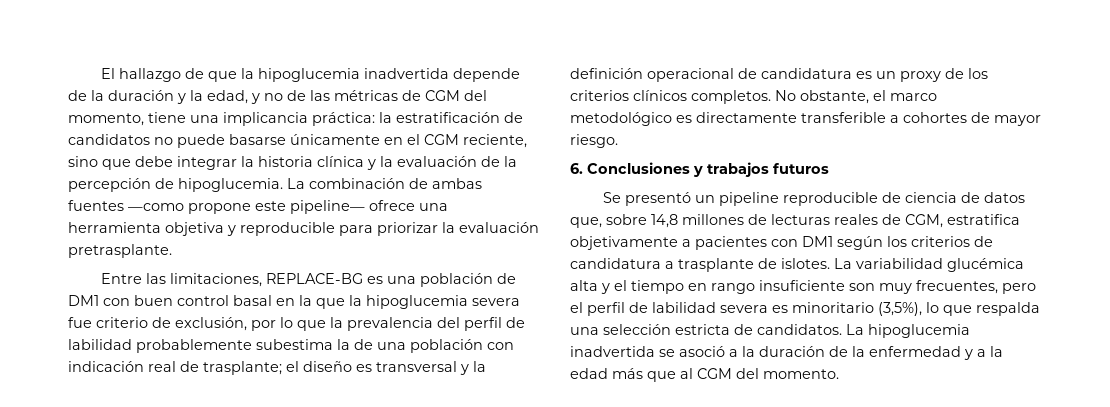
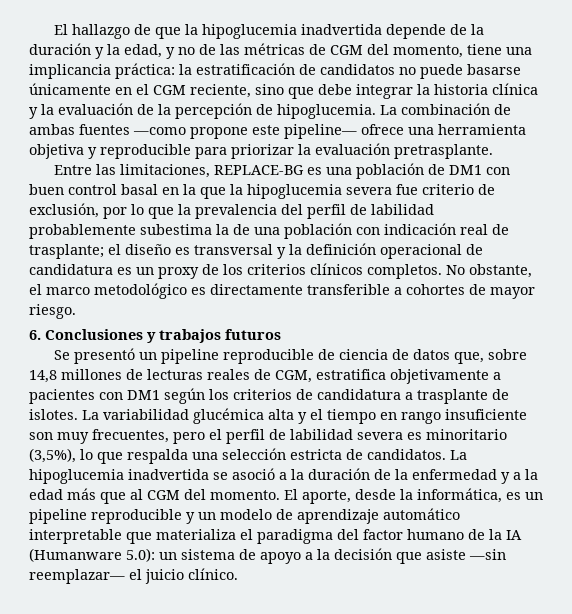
(839, 374) none -> [284,488,543,504] [29,508,460,524] [29,529,522,544] [29,548,506,564] [29,568,238,584] El aporte, desde la informática, es un pipeline reproducible y un modelo de aprendizaje automático interpretable que materializa el paradigma del factor humano de la IA (Humanware 5.0): un sistema de apoyo a la decisión que asiste —sin reemplazar— el juicio clínico.

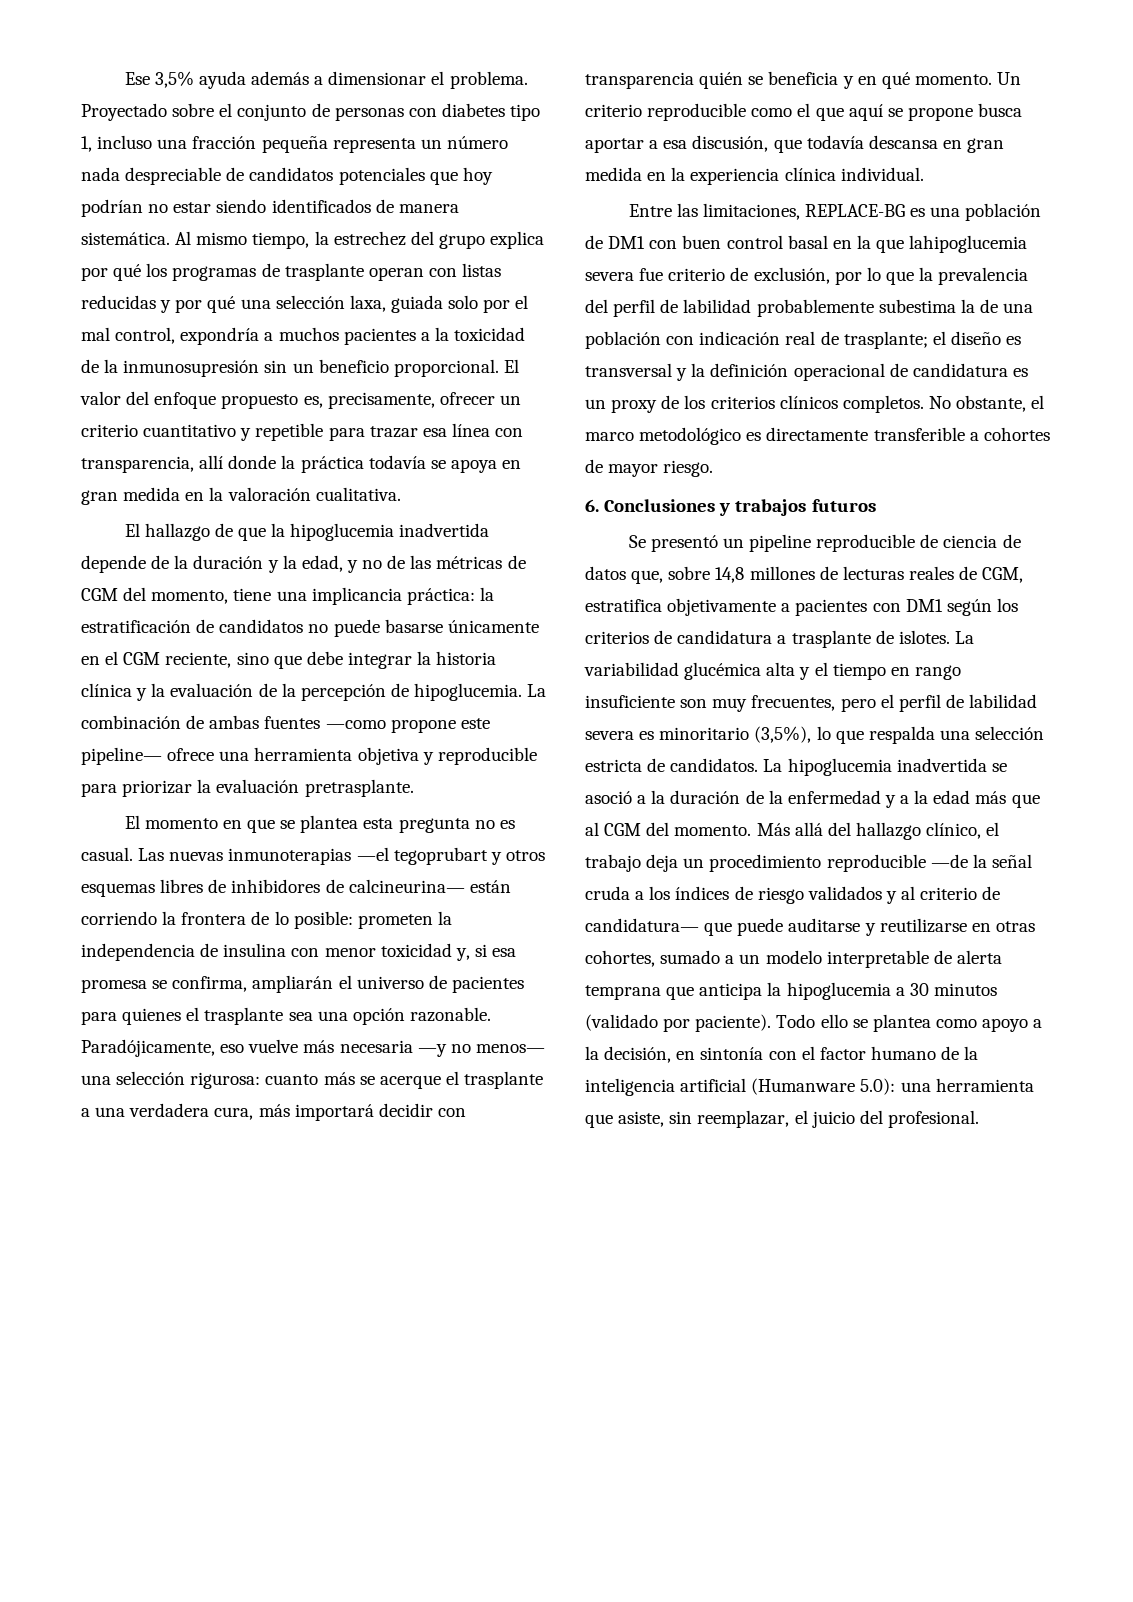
(54, 29) none -> [124,71,528,89] [81,103,541,121] [81,135,508,153] [81,167,493,185] [81,199,459,217] [81,231,545,249] [81,263,502,281] [81,295,529,313] [81,327,526,345] [81,359,519,377] [80,391,521,409] [81,423,524,441] [81,455,522,473] [81,487,401,505] Ese 3,5% ayuda además a dimensionar el problema. Proyectado sobre el conjunto de personas con diabetes tipo 1, incluso una fracción pequeña representa un número nada despreciable de candidatos potenciales que hoy podrían no estar siendo identificados de manera sistemática. Al mismo tiempo, la estrechez del grupo explica por qué los programas de trasplante operan con listas reducidas y por qué una selección laxa, guiada solo por el mal control, expondría a muchos pacientes a la toxicidad de la inmunosupresión sin un beneficio proporcional. El valor del enfoque propuesto es, precisamente, ofrecer un criterio cuantitativo y repetible para trazar esa línea con transparencia, allí donde la práctica todavía se apoya en gran medida en la valoración cualitativa. //
(493, 151) none -> [124,815,515,833] [81,847,545,865] [81,879,511,897] [81,911,452,929] [81,943,517,961] [81,975,524,993] [81,1007,491,1025] [81,1039,545,1057] [81,1071,544,1089] [81,1103,466,1121] [585,71,1022,89] [585,103,1023,121] [585,135,1005,153] [585,167,924,185] // El momento en que se plantea esta pregunta no es casual. Las nuevas inmunoterapias —el tegoprubart y otros esquemas libres de inhibidores de calcineurina— están corriendo la frontera de lo posible: prometen la independencia de insulina con menor toxicidad y, si esa promesa se confirma, ampliarán el universo de pacientes para quienes el trasplante sea una opción razonable. Paradójicamente, eso vuelve más necesaria —y no menos— una selección rigurosa: cuanto más se acerque el trasplante a una verdadera cura, más importará decidir con transparencia quién se beneficia y en qué momento. Un criterio reproducible como el que aquí se propone busca aportar a esa discusión, que todavía descansa en gran medida en la experiencia clínica individual.
[230,184,342,199] la hipoglucemia -> [909,235,1028,253] lahipoglucemia
[284,488,543,504] [29,508,460,524] [29,529,522,544] [29,548,506,564] [29,568,238,584] El aporte, desde la informática, es un pipeline reproducible y un modelo de aprendizaje automático interpretable que materializa el paradigma del factor humano de la IA (Humanware 5.0): un sistema de apoyo a la decisión que asiste —sin reemplazar— el juicio clínico. -> [756,822,1000,840] [585,854,1032,872] [585,886,1001,904] [585,918,1035,936] [585,950,1002,968] [585,982,997,1000] [585,1014,1043,1032] [585,1046,979,1063] [585,1078,1034,1096] [585,1110,979,1128] Más allá del hallazgo clínico, el trabajo deja un procedimiento reproducible —de la señal cruda a los índices de riesgo validados y al criterio de candidatura— que puede auditarse y reutilizarse en otras cohortes, sumado a un modelo interpretable de alerta temprana que anticipa la hipoglucemia a 30 minutos (validado por paciente). Todo ello se plantea como apoyo a la decisión, en sintonía con el factor humano de la inteligencia artificial (Humanware 5.0): una herramienta que asiste, sin reemplazar, el juicio del profesional.

